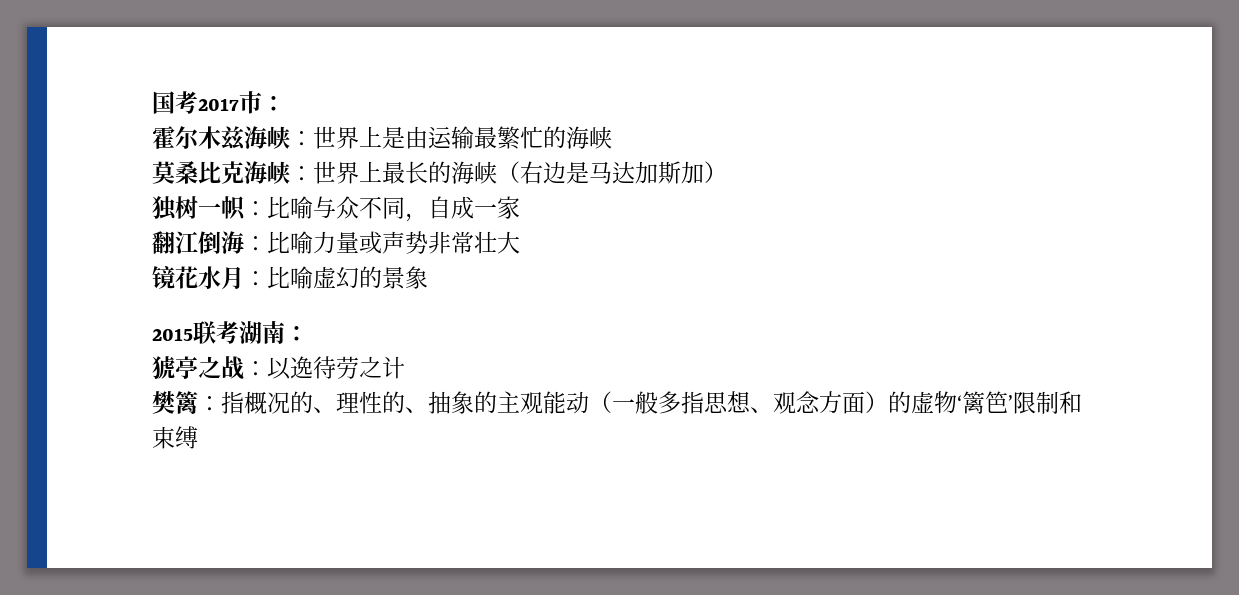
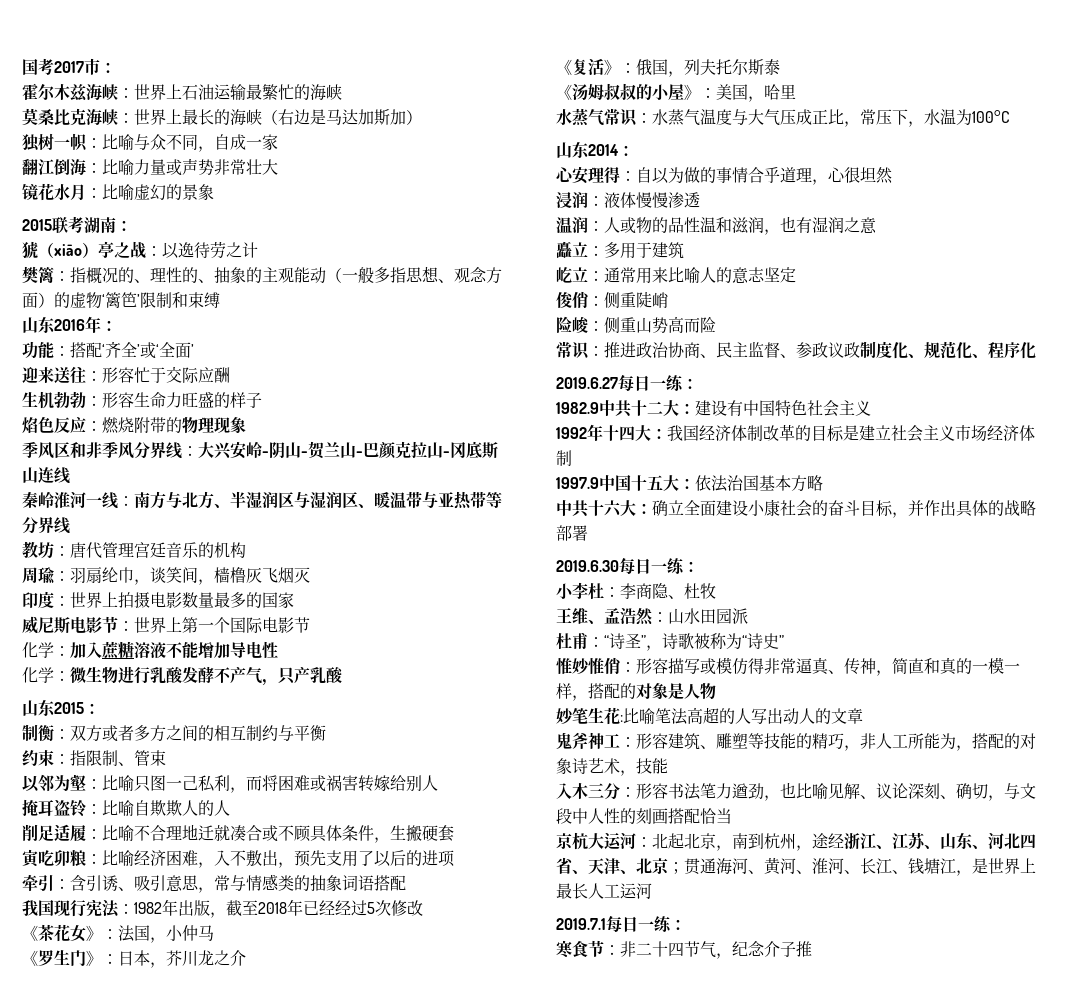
[382,126,428,149] 是由 -> [182,84,214,100] 石油
(175, 367) none -> [38,242,98,258] （xiāo）
(198, 437) none -> [22,316,117,333] [22,341,194,359] [22,366,230,384] [22,391,262,409] [21,416,246,434] [22,441,498,460] [22,467,70,484] [22,491,502,509] [22,517,70,534] [22,541,246,559] [22,567,310,585] [22,591,294,609] [22,616,310,634] [22,641,278,659] [22,666,343,686] [22,699,100,716] [22,724,326,742] [22,750,166,766] [22,774,438,793] [22,799,230,817] [22,824,454,843] [22,849,455,868] [22,874,406,893] [22,899,423,918] [22,924,214,943] [22,950,246,968] [556,58,780,77] [556,83,796,102] [556,108,1010,127] [556,141,634,158] [556,167,893,185] [556,192,700,209] [556,216,877,235] [556,241,684,259] [556,266,796,284] [556,291,669,308] [556,316,716,333] [556,341,1036,360] [556,374,698,391] [556,400,871,417] [556,424,1035,442] [556,450,572,466] [556,475,823,492] [556,499,1036,518] [556,525,588,541] [556,557,699,574] [556,582,716,600] [556,607,748,625] [556,632,784,651] [556,657,1020,676] [556,683,716,701] [556,707,863,725] [556,732,1036,751] [556,758,668,776] [556,782,1036,801] [556,808,732,824] [556,832,1036,851] [556,857,1036,876] [556,883,652,899] [556,915,686,932] [556,940,812,959] // 山东2016年： // 功能：搭配‘齐全’或‘全面’ // 迎来送往：形容忙于交际应酬 // 生机勃勃：形容生命力旺盛的样子 // 焰色反应：燃烧附带的物理现象 // 季风区和非季风分界线：大兴安岭-阴山-贺兰山-巴颜克拉山-冈底斯山连线 // 秦岭淮河一线：南方与北方、半湿润区与湿润区、暖温带与亚热带等分界线 // 教坊：唐代管理宫廷音乐的机构 // 周瑜：羽扇纶巾，谈笑间，樯橹灰飞烟灭 // 印度：世界上拍摄电影数量最多的国家 // 威尼斯电影节：世界上第一个国际电影节 // 化学：加入蔗糖溶液不能增加导电性 // 化学：微生物进行乳酸发酵不产气，只产乳酸 // 山东2015： // 制衡：双方或者多方之间的相互制约与平衡 // 约束：指限制、管束 // 以邻为壑：比喻只图一己私利，而将困难或祸害转嫁给别人 // 掩耳盗铃：比喻自欺欺人的人 // 削足适履：比喻不合理地迁就凑合或不顾具体条件，生搬硬套 // 寅吃卯粮：比喻经济困难，入不敷出，预先支用了以后的进项 // 牵引：含引诱、吸引意思，常与情感类的抽象词语搭配 // 我国现行宪法：1982年出版，截至2018年已经经过5次修改 // 《茶花女》：法国，小仲马 // 《罗生门》：日本，芥川龙之介 // 《复活》：俄国，列夫托尔斯泰 // 《汤姆叔叔的小屋》：美国，哈里 // 水蒸气常识：水蒸气温度与大气压成正比，常压下，水温为100°C // 山东2014： // 心安理得：自以为做的事情合乎道理，心很坦然 // 浸润：液体慢慢渗透 // 温润：人或物的品性温和滋润，也有湿润之意 // 矗立：多用于建筑 // 屹立：通常用来比喻人的意志坚定 // 俊俏：侧重陡峭 // 险峻：侧重山势高而险 // 常识：推进政治协商、民主监督、参政议政制度化、规范化、程序化 // 2019.6.27每日一练： // 1982.9中共十二大：建设有中国特色社会主义 // 1992年十四大：我国经济体制改革的目标是建立社会主义市场经济体制 // 1997.9中国十五大：依法治国基本方略 // 中共十六大：确立全面建设小康社会的奋斗目标，并作出具体的战略部署 // 2019.6.30每日一练： // 小李杜：李商隐、杜牧 // 王维、孟浩然：山水田园派 // 杜甫：“诗圣”，诗歌被称为“诗史” // 惟妙惟俏：形容描写或模仿得非常逼真、传神，简直和真的一模一样，搭配的对象是人物 // 妙笔生花:比喻笔法高超的人写出动人的文章 // 鬼斧神工：形容建筑、雕塑等技能的精巧，非人工所能为，搭配的对象诗艺术，技能 // 入木三分：形容书法笔力遒劲，也比喻见解、议论深刻、确切，与文段中人性的刻画搭配恰当 // 京杭大运河：北起北京，南到杭州，途经浙江、江苏、山东、河北四省、天津、北京；贯通海河、黄河、淮河、长江、钱塘江，是世界上最长人工运河 // 2019.7.1每日一练： // 寒食节：非二十四节气，纪念介子推

